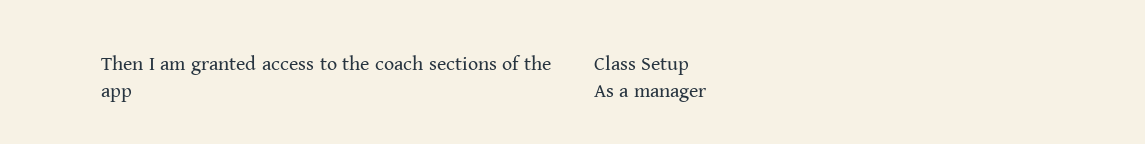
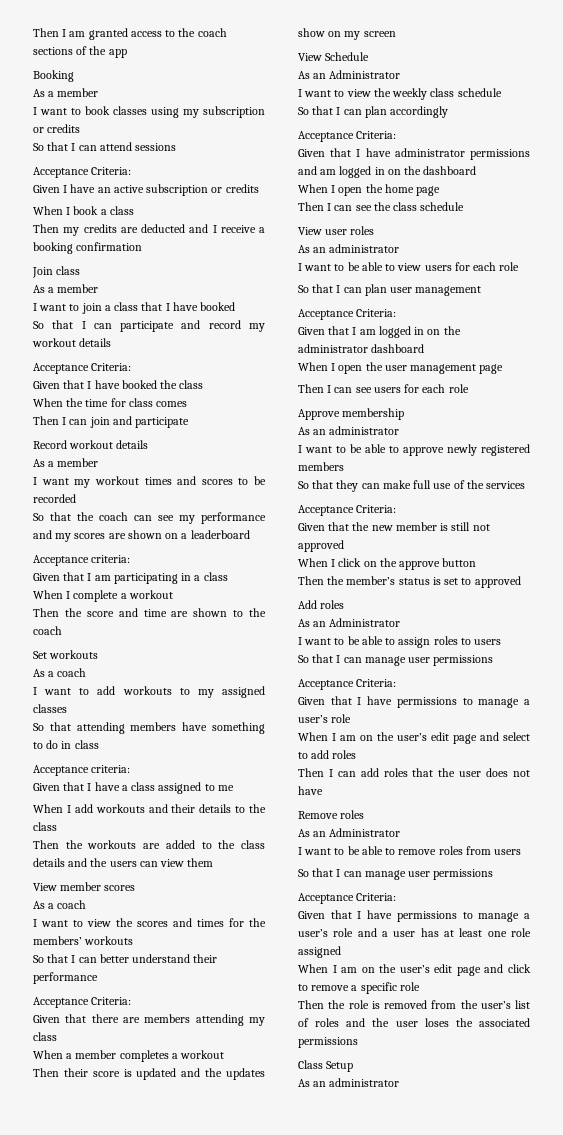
(132, 95) none -> [33,70,74,82] [33,88,99,97] [33,106,265,118] [33,124,81,133] [33,142,177,151] [33,167,132,178] [33,184,259,196] [33,206,134,215] [33,224,265,236] [33,242,143,254] [32,266,81,278] [33,284,99,293] [33,302,236,314] [33,320,265,332] [32,338,112,347] [33,363,132,374] [33,380,204,389] [33,398,188,407] [33,416,190,428] [33,440,149,449] [33,458,99,467] [33,476,266,488] [33,494,76,503] [33,512,266,524] [33,530,250,542] [33,555,131,566] [33,572,228,584] [33,590,173,602] [33,608,266,617] [33,626,62,635] [33,650,99,659] [33,668,87,677] [33,686,265,698] [33,704,67,713] [33,722,265,734] [33,740,99,749] [33,765,131,776] [33,782,234,794] [33,804,266,813] [33,822,57,831] [33,840,265,849] [33,858,214,867] [33,882,136,891] [33,900,87,909] [33,918,266,927] [33,936,134,945] [33,954,218,963] [33,972,98,984] [33,997,132,1008] [33,1014,265,1026] [33,1032,57,1041] [33,1050,225,1062] [33,1068,265,1080] [298,28,396,40] [298,52,370,61] [298,70,401,79] [298,88,502,100] [298,106,449,118] [298,131,397,142] [298,148,530,160] [298,166,477,178] [298,184,441,196] [298,202,465,211] [298,226,375,235] [298,244,400,253] [298,262,520,271] [298,284,482,296] [298,309,397,320] [298,326,461,338] [298,344,425,353] [298,362,504,374] [298,384,469,393] [298,408,405,420] [298,426,400,435] [298,444,530,456] [298,462,344,471] [298,480,526,492] [298,505,397,516] [298,522,490,531] [298,540,344,552] [298,558,477,570] [298,576,521,588] [298,600,345,609] [298,618,401,627] [298,636,502,648] [298,654,494,666] [298,679,397,690] [298,696,530,708] [298,714,352,723] [298,732,530,744] [298,750,357,759] [298,768,530,777] [298,786,323,795] [298,810,365,819] [298,828,401,837] [298,846,522,855] [298,868,494,880] [298,893,397,904] [298,910,530,922] [298,928,531,937] [298,946,341,958] [298,964,531,976] [298,982,420,994] [298,1000,530,1009] [298,1018,530,1027] [298,1037,358,1048] // Booking // As a member // I want to book classes using my subscription or credits // So that I can attend sessions // Acceptance Criteria: // Given I have an active subscription or credits // When I book a class // Then my credits are deducted and I receive a booking confirmation // Join class // As a member // I want to join a class that I have booked // So that I can participate and record my workout details // Acceptance Criteria: // Given that I have booked the class // When the time for class comes // Then I can join and participate // Record workout details // As a member // I want my workout times and scores to be recorded // So that the coach can see my performance and my scores are shown on a leaderboard // Acceptance criteria: // Given that I am participating in a class // When I complete a workout // Then the score and time are shown to the coach // Set workouts // As a coach // I want to add workouts to my assigned classes // So that attending members have something to do in class // Acceptance criteria: // Given that I have a class assigned to me // When I add workouts and their details to the class // Then the workouts are added to the class details and the users can view them // View member scores // As a coach // I want to view the scores and times for the members’ workouts // So that I can better understand their performance // Acceptance Criteria: // Given that there are members attending my class // When a member completes a workout // Then their score is updated and the updates show on my screen // View Schedule // As an Administrator // I want to view the weekly class schedule // So that I can plan accordingly // Acceptance Criteria: // Given that I have administrator permissions and am logged in on the dashboard // When I open the home page // Then I can see the class schedule // View user roles // As an administrator // I want to be able to view users for each role // So that I can plan user management // Acceptance Criteria: // Given that I am logged in on the administrator dashboard // When I open the user management page // Then I can see users for each role // Approve membership // As an administrator // I want to be able to approve newly registered members // So that they can make full use of the services // Acceptance Criteria: // Given that the new member is still not approved // When I click on the approve button // Then the member’s status is set to approved // Add roles // As an Administrator // I want to be able to assign roles to users // So that I can manage user permissions // Acceptance Criteria: // Given that I have permissions to manage a user’s role // When I am on the user’s edit page and select to add roles // Then I can add roles that the user does not have // Remove roles // As an Administrator // I want to be able to remove roles from users // So that I can manage user permissions // Acceptance Criteria: // Given that I have permissions to manage a user’s role and a user has at least one role assigned // When I am on the user’s edit page and click to remove a specific role // Then the role is removed from the user’s list of roles and the user loses the associated permissions
[619,88,706,102] a manager -> [313,1078,400,1087] an administrator

